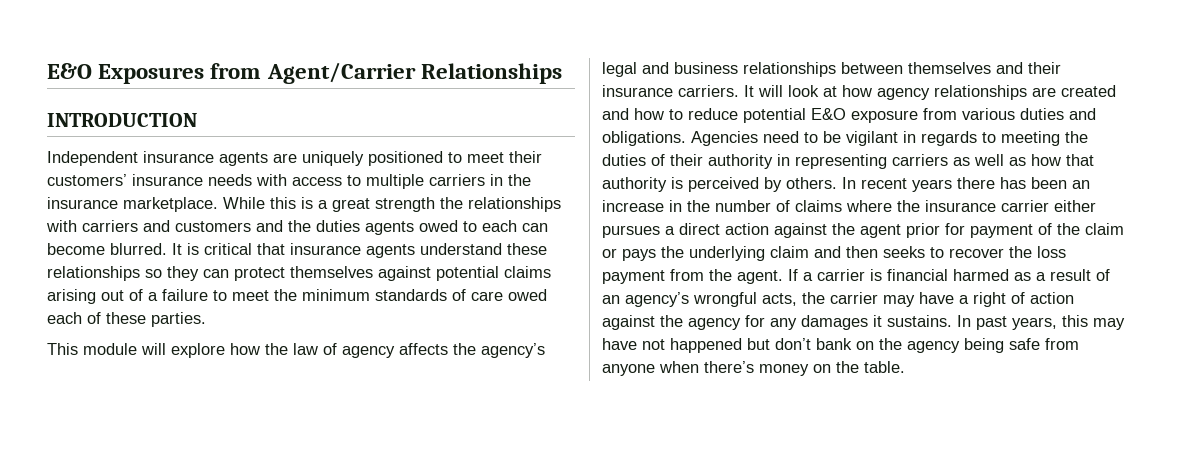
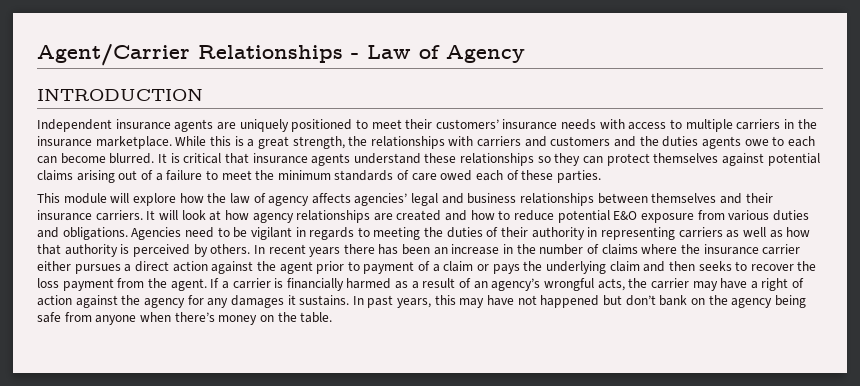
[47,63,262,84] E&O Exposures from -> (37, 55) none
(562, 73) none -> [351,45,525,63] - Law of Agency
[375,197,435,212] strength -> [292,136,345,149] strength,
[419,220,458,232] owed -> [744,139,769,146] owe
[453,343,545,358] the agency’s -> [354,193,408,206] agencies’
[945,223,965,235] for -> [347,261,360,271] to
[1057,223,1080,235] the -> [432,264,440,272] a
[887,269,948,281] financial -> [286,278,344,291] financially

